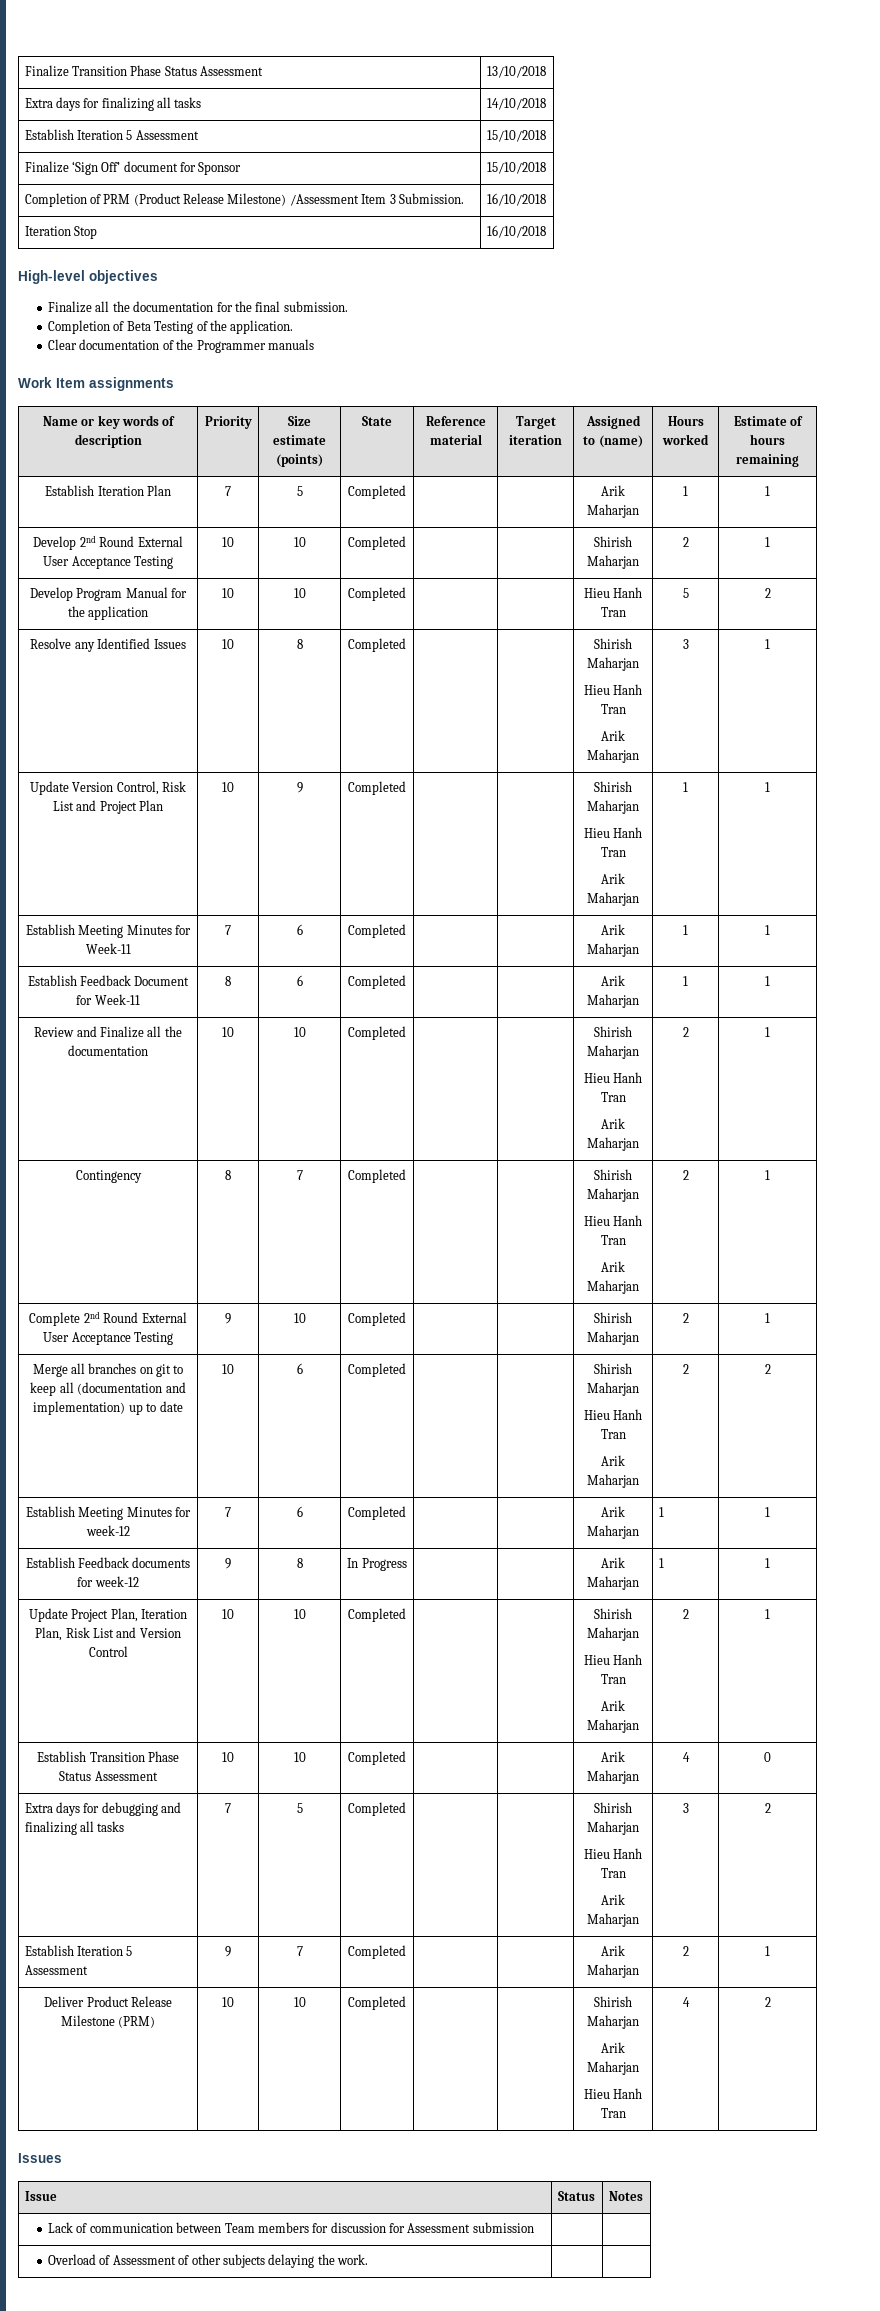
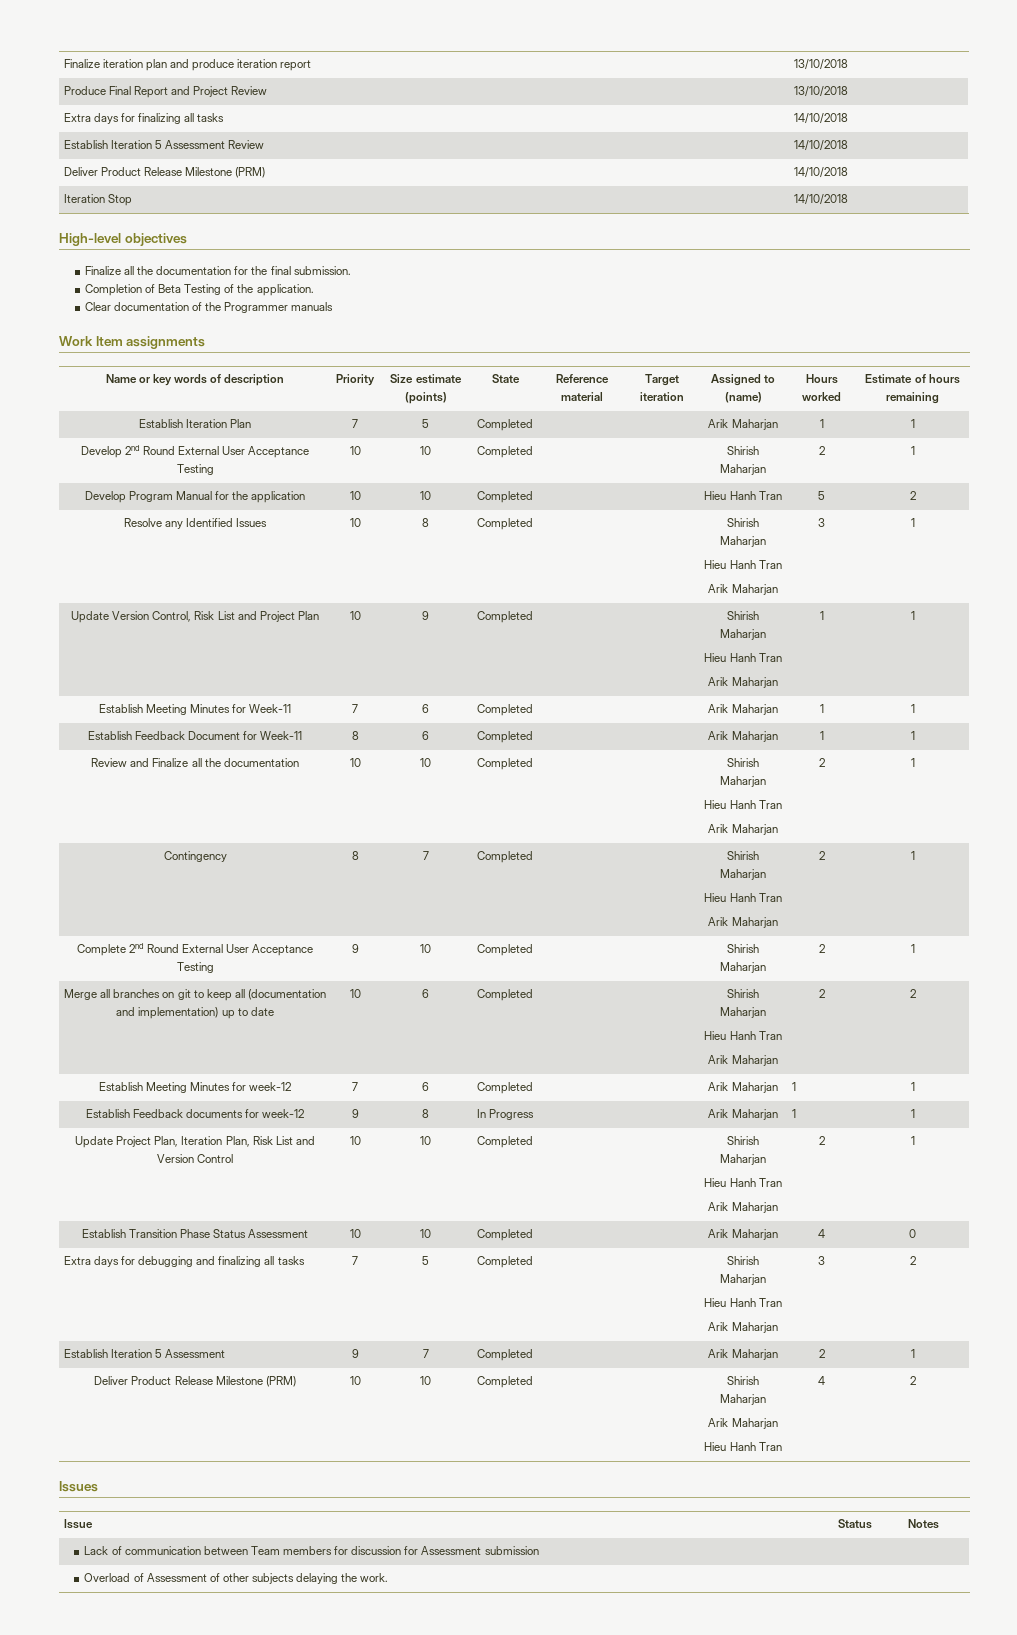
[24,65,264,77] Finalize Transition Phase Status Assessment -> [63,59,312,71] [793,59,848,70] [63,86,268,98] Finalize iteration plan and produce iteration report | 13/10/2018 // Produce Final Report and Project Review
[486,130,546,142] [24,161,242,175] [486,162,546,174] [24,193,464,207] [486,193,546,206] | 15/10/2018 // Finalize ‘Sign Off’ document for Sponsor | 15/10/2018 // Completion of PRM (Product Release Milestone) /Assessment Item 3 Submission. | 16/10/2018 -> [228,140,265,149] [793,140,848,151] [63,167,266,178] [793,167,848,178] Review | 14/10/2018 // Deliver Product Release Milestone (PRM) | 14/10/2018
[486,225,546,238] 16/10/2018 -> [793,194,848,205] 14/10/2018

